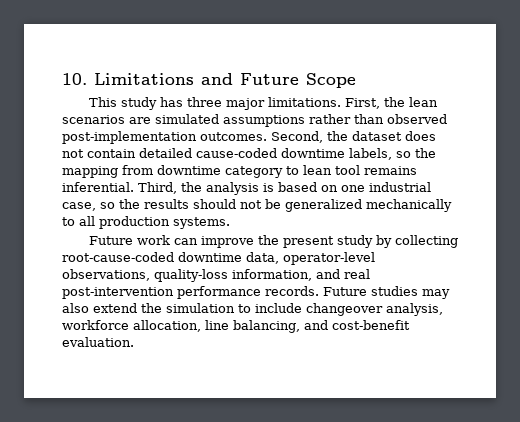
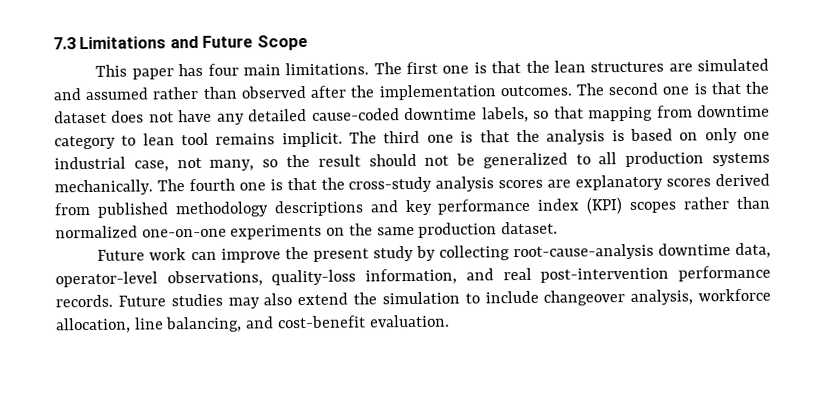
[62,73,87,85] 10. -> [53,37,76,50] 7.3
[120,97,380,110] study has three major limitations. First, -> [131,60,522,80] paper has four main limitations. The first one is that
[62,115,125,124] scenarios -> [590,61,665,73] structures
[223,115,305,127] assumptions -> [53,87,149,101] and assumed
[62,131,323,144] post-implementation outcomes. Second, -> [310,81,741,101] after the implementation outcomes. The second one is that
[87,149,136,158] contain -> [178,109,245,125] have any
[415,148,436,158] the -> [553,106,584,119] that
[62,182,177,194] inferential. Third, -> [281,130,510,148] implicit. The third one is that
(338, 188) none -> [704,127,738,144] only
[100,199,189,209] so the results -> [176,154,361,171] not many, so the result
[366,199,452,212] mechanically -> (568, 160) none
[173,217,230,229] systems. -> [712,152,771,167] [54,173,770,196] [54,196,771,218] [55,221,559,240] systems mechanically. The fourth one is that the cross-study analysis scores are explanatory scores derived from published methodology descriptions and key performance index (KPI) scopes rather than normalized one-on-one experiments on the same production dataset.
[62,252,174,262] root-cause-coded -> [512,243,654,261] root-cause-analysis

